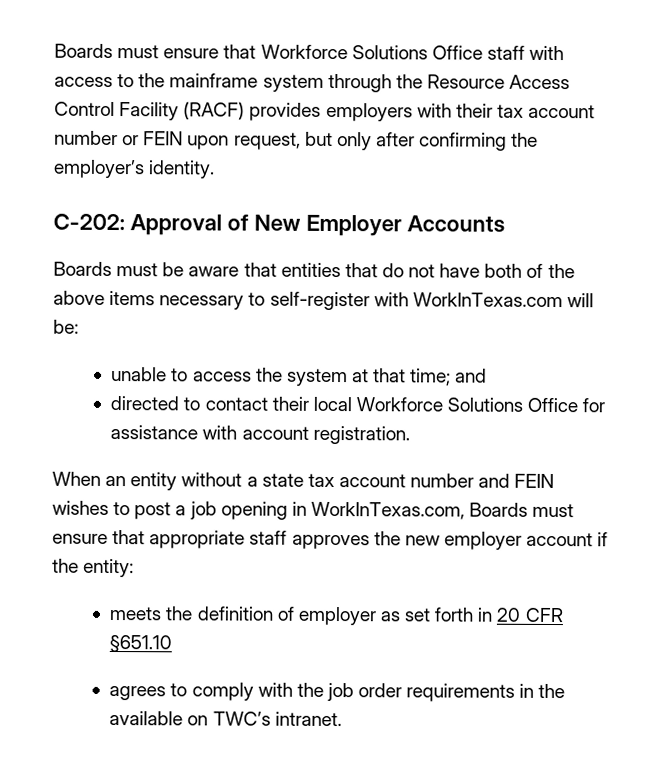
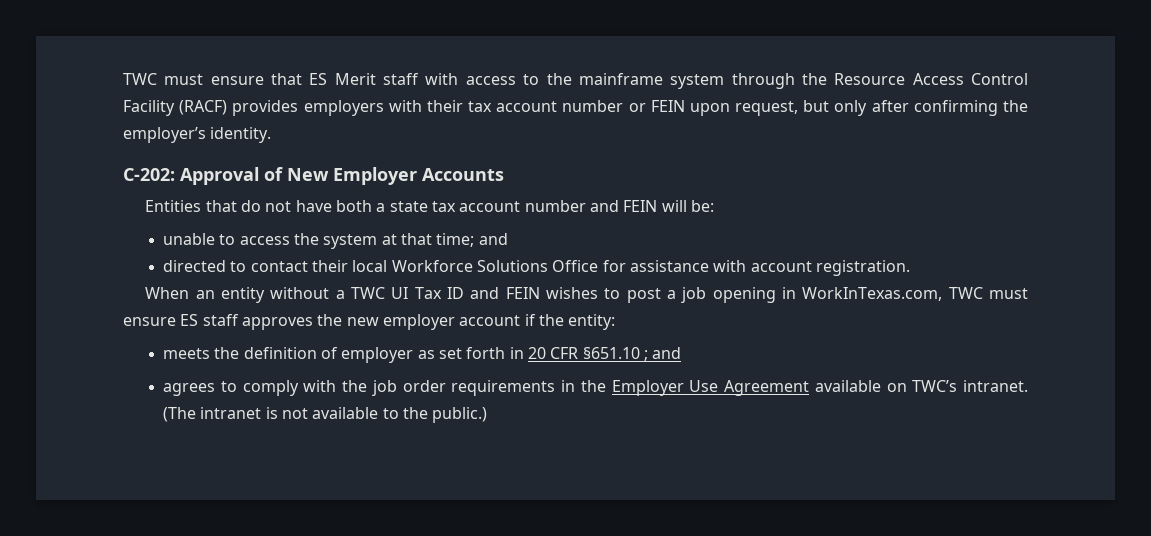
[54,43,483,60] Boards must ensure that Workforce Solutions Office -> [123,73,376,85] TWC must ensure that ES Merit
[53,261,341,278] Boards must be aware that entities -> [145,200,202,212] Entities
[526,263,575,279] [53,290,563,311] of the above items necessary to self-register with WorkInTexas.com -> [376,200,658,212] a state tax account number and FEIN
[261,473,475,488] state tax account number -> [351,287,465,299] TWC UI Tax ID
[469,502,575,518] [52,530,246,549] Boards must ensure that appropriate -> [948,287,1028,299] [123,314,199,326] TWC must ensure ES
(173, 643) none -> [643,347,682,361] ; and
(566, 691) none -> [611,380,810,396] Employer Use Agreement
(342, 719) none -> [163,407,488,423] (The intranet is not available to the public.)

